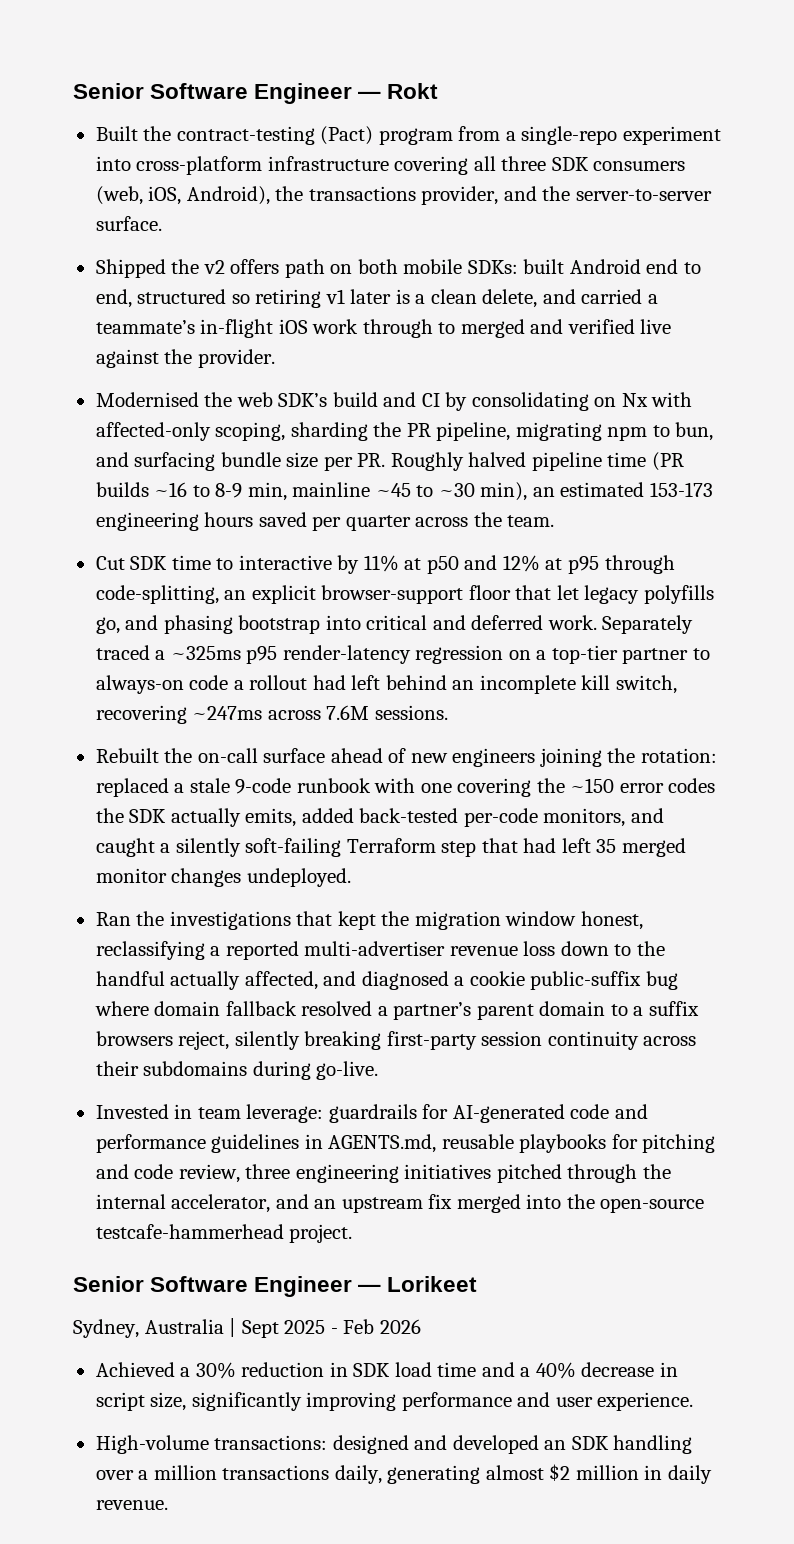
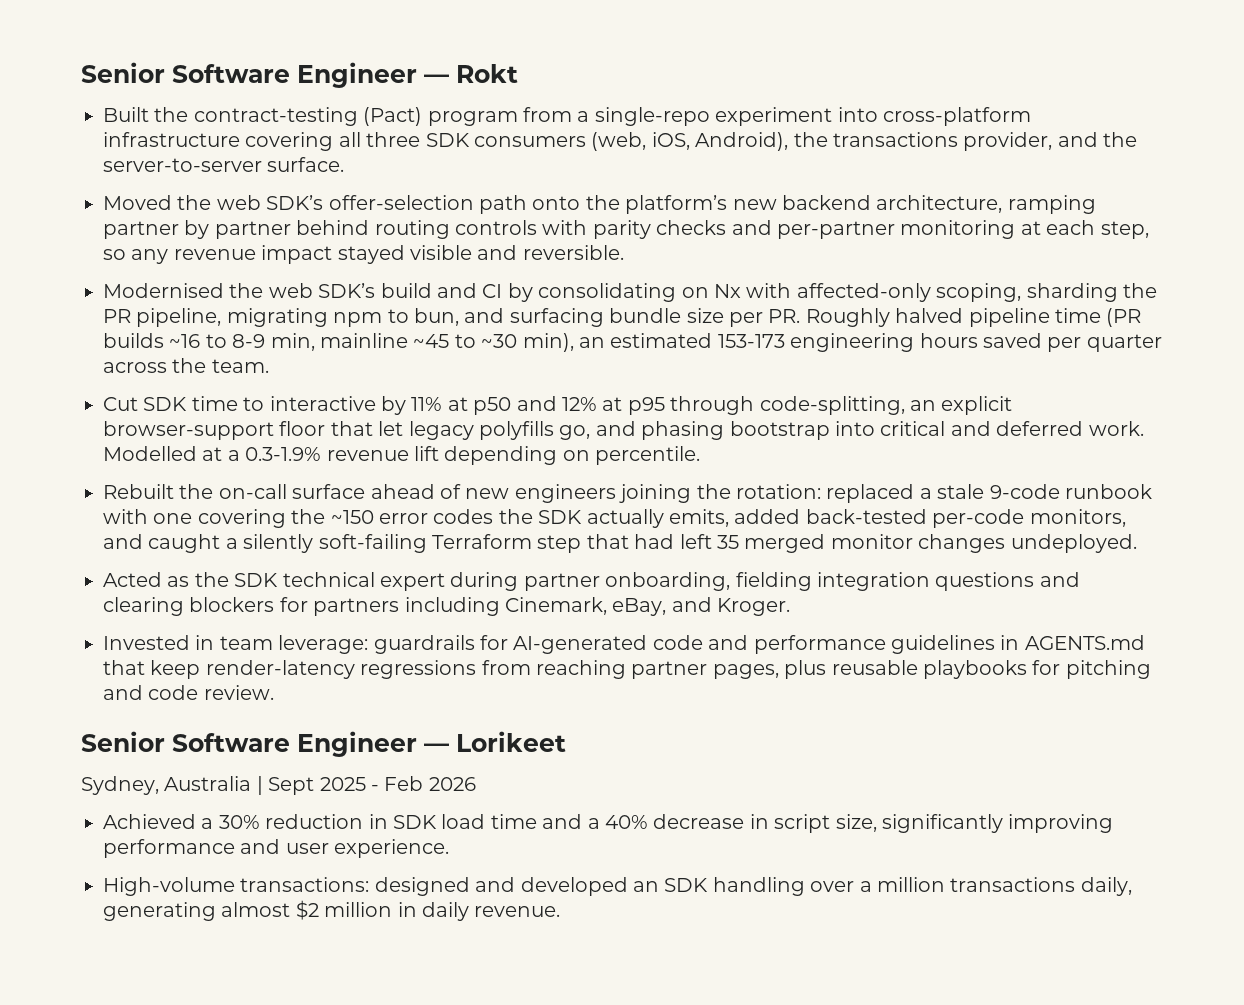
[95,259,701,278] [95,289,658,308] [95,319,672,338] [95,349,275,368] Shipped the v2 offers path on both mobile SDKs: built Android end to end, structured so retiring v1 later is a clean delete, and carried a teammate’s in-flight iOS work through to merged and verified live against the provider. -> [103,195,1096,214] [103,220,1149,239] [103,245,624,264] Moved the web SDK’s offer-selection path onto the platform’s new backend architecture, ramping partner by partner behind routing controls with parity checks and per-partner monitoring at each step, so any revenue impact stayed visible and reversible.
[602,615,694,634] [95,645,710,664] [95,675,677,694] [95,705,448,724] Separately traced a ~325ms p95 render-latency regression on a top-tier partner to always-on code a rollout had left behind an incomplete kill switch, recovering ~247ms across 7.6M sessions. -> [103,446,701,465] Modelled at a 0.3-1.9% revenue lift depending on percentile.
[95,911,643,930] [95,941,665,960] [95,971,678,990] [94,1001,699,1020] [95,1031,697,1050] [95,1061,379,1080] Ran the investigations that kept the migration window honest, reclassifying a reported multi-advertiser revenue loss down to the handful actually affected, and diagnosed a cookie public-suffix bug where domain fallback resolved a partner’s parent domain to a suffix browsers reject, silently breaking first-party session continuity across their subdomains during go-live. -> [103,572,1080,591] [103,597,791,616] Acted as the SDK technical expert during partner onboarding, fielding integration questions and clearing blockers for partners including Cinemark, eBay, and Kroger.
[328,1134,437,1153] AGENTS.md, -> [1024,635,1145,650] [103,660,827,679] AGENTS.md that keep render-latency regressions from reaching partner pages, plus
[178,1164,671,1183] [95,1194,705,1213] [95,1224,353,1243] review, three engineering initiatives pitched through the internal accelerator, and an upstream fix merged into the open-source testcafe-hammerhead project. -> [203,685,274,700] review.

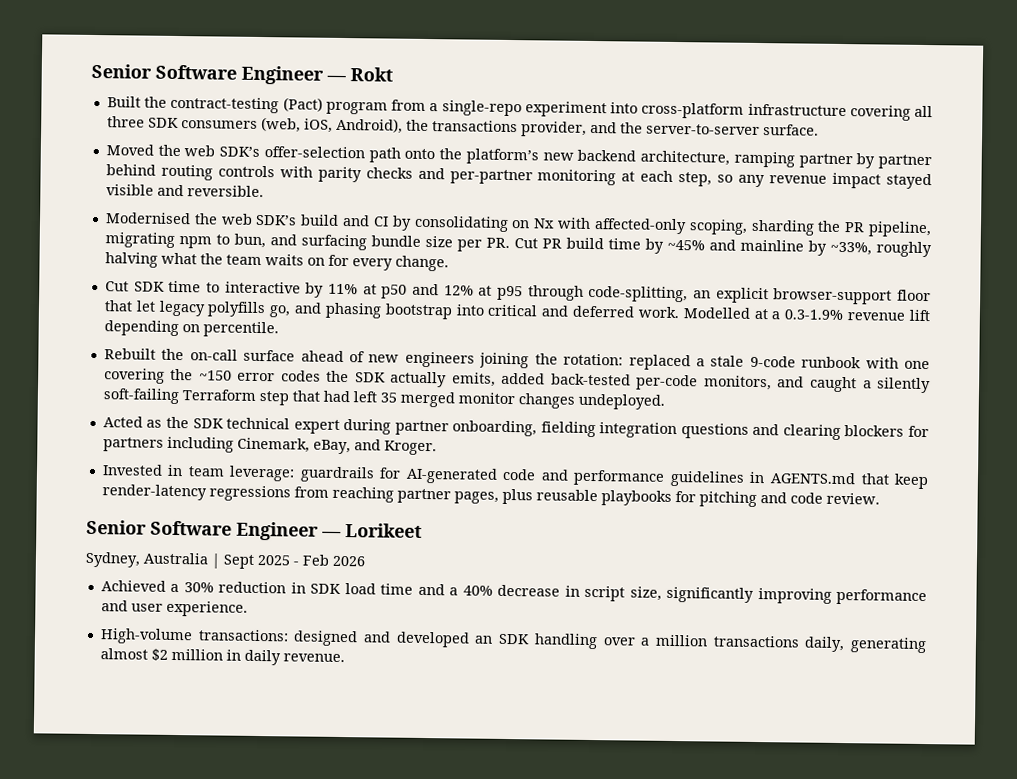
[805,308,1142,327] [103,333,1162,352] [103,358,269,373] Roughly halved pipeline time (PR builds ~16 to 8-9 min, mainline ~45 to ~30 min), an estimated 153-173 engineering hours saved per quarter across the team. -> [513,237,933,258] [104,252,449,272] Cut PR build time by ~45% and mainline by ~33%, roughly halving what the team waits on for every change.

